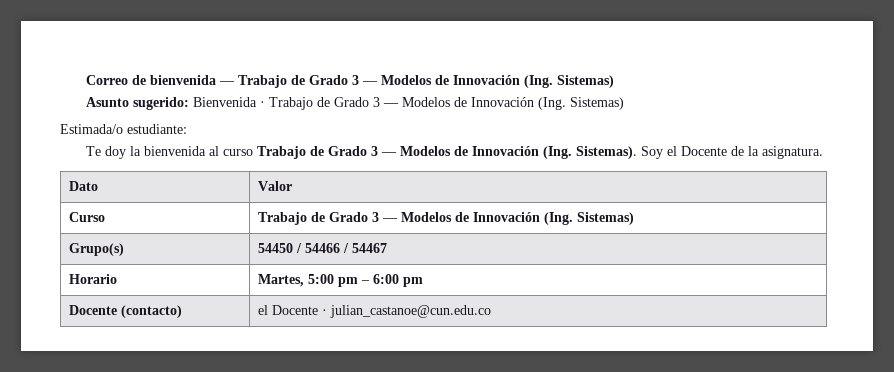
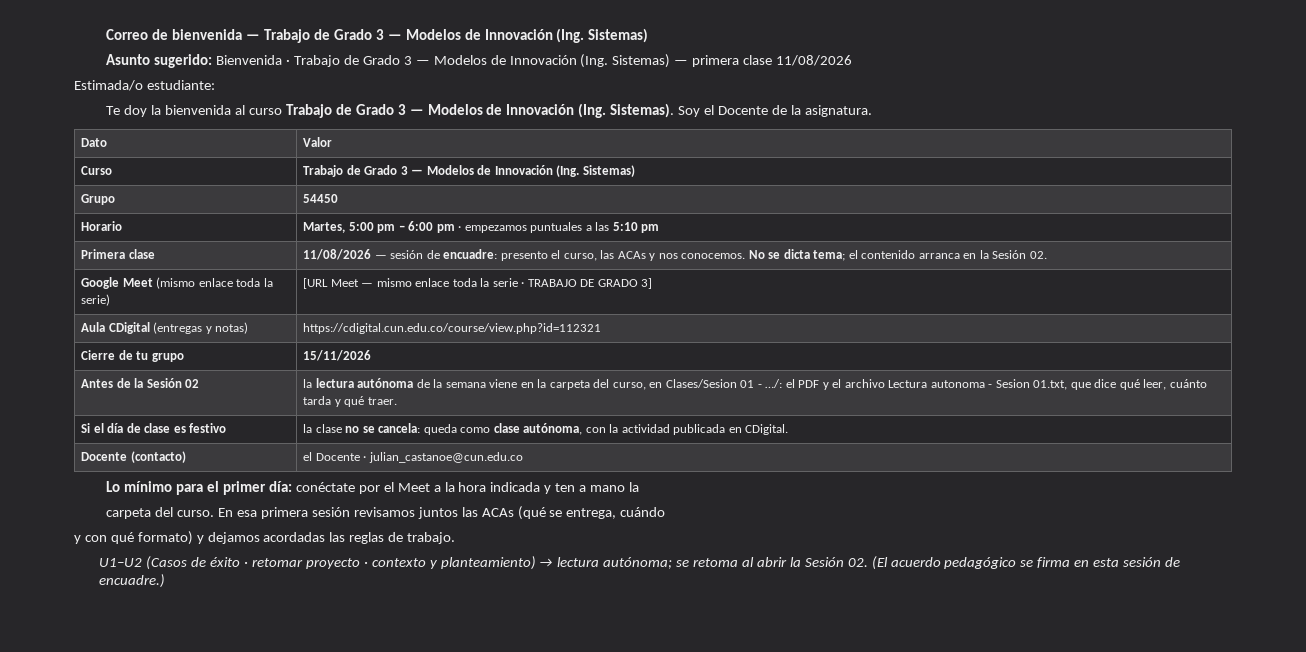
(625, 103) none -> [674,55,852,67] — primera clase 11/08/2026
[68,243,124,256] Grupo(s) -> [81,194,116,205] Grupo
[295,243,387,253] / 54466 / 54467 -> (339, 198) none
(423, 282) none -> [458,222,660,233] [81,249,155,259] [303,249,1047,261] [81,277,273,289] [81,294,111,306] [303,278,653,289] [81,322,249,334] [303,323,602,334] [81,350,184,362] [303,350,372,361] [81,378,200,388] [303,378,1207,390] [303,396,397,407] [81,423,227,433] [303,423,789,435] · empezamos puntuales a las 5:10 pm // Primera clase | 11/08/2026 — sesión de encuadre: presento el curso, las ACAs y nos conocemos. No se dicta tema; el contenido arranca en la Sesión 02. // Google Meet (mismo enlace toda la serie) | [URL Meet — mismo enlace toda la serie · TRABAJO DE GRADO 3] // Aula CDigital (entregas y notas) | https://cdigital.cun.edu.co/course/view.php?id=112321 // Cierre de tu grupo | 15/11/2026 // Antes de la Sesión 02 | la lectura autónoma de la semana viene en la carpeta del curso, en Clases/Sesion 01 - …/: el PDF y el archivo Lectura autonoma - Sesion 01.txt, que dice qué leer, cuánto tarda y qué traer. // Si el día de clase es festivo | la clase no se cancela: queda como clase autónoma, con la actividad publicada en CDigital.
(491, 311) none -> [106,481,639,495] [106,506,666,520] [74,531,456,545] [99,556,1180,570] [99,574,166,588] // Lo mínimo para el primer día: conéctate por el Meet a la hora indicada y ten a mano la // carpeta del curso. En esa primera sesión revisamos juntos las ACAs (qué se entrega, cuándo // y con qué formato) y dejamos acordadas las reglas de trabajo. // U1–U2 (Casos de éxito · retomar proyecto · contexto y planteamiento) → lectura autónoma; se retoma al abrir la Sesión 02. (El acuerdo pedagógico se firma en esta sesión de encuadre.)

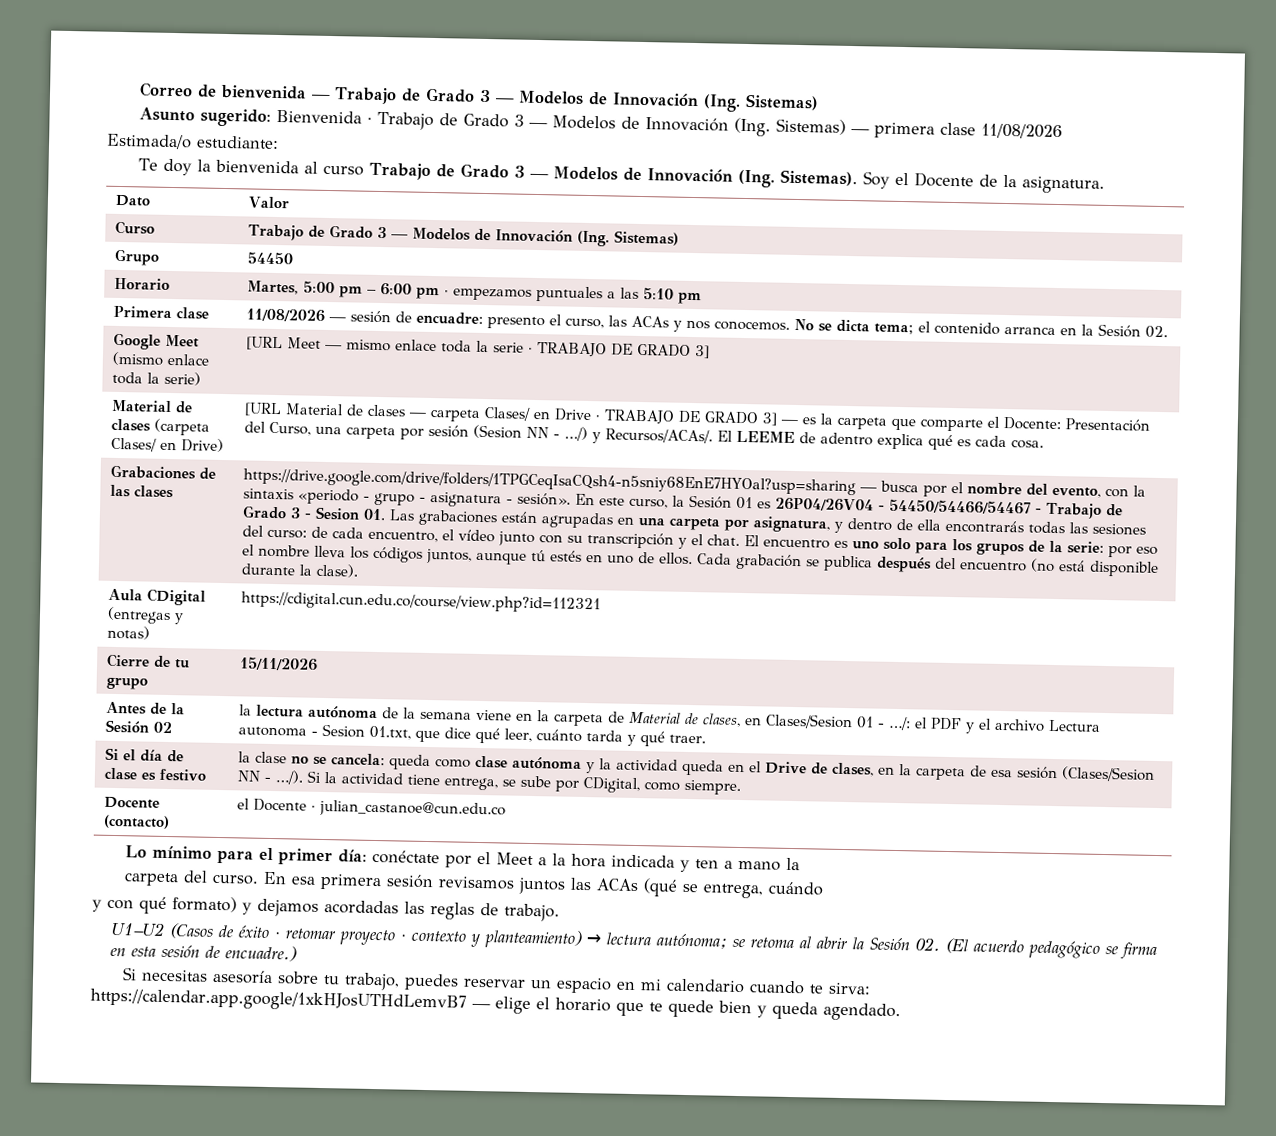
(653, 283) none -> [110,399,193,414] [110,418,210,436] [110,437,224,453] [243,402,1150,432] [243,421,1044,451] [109,464,216,480] [109,484,174,499] [242,468,1146,498] [242,488,1123,519] [241,505,1146,536] [241,525,1158,558] [241,544,1159,577] [240,563,359,578] // Material de clases (carpeta Clases/ en Drive) | [URL Material de clases — carpeta Clases/ en Drive · TRABAJO DE GRADO 3] — es la carpeta que comparte el Docente: Presentación del Curso, una carpeta por sesión (Sesion NN - …/) y Recursos/ACAs/. El LEEME de adentro explica qué es cada cosa. // Grabaciones de las clases | https://drive.google.com/drive/folders/1TPGCeqIsaCQsh4-n5sniy68EnE7HYOal?usp=sharing — busca por el nombre del evento, con la sintaxis «periodo - grupo - asignatura - sesión». En este curso, la Sesión 01 es 26P04/26V04 - 54450/54466/54467 - Trabajo de Grado 3 - Sesion 01. Las grabaciones están agrupadas en una carpeta por asignatura, y dentro de ella encontrarás todas las sesiones del curso: de cada encuentro, el vídeo junto con su transcripción y el chat. El encuentro es uno solo para los grupos de la serie: por eso el nombre lleva los códigos juntos, aunque tú estés en uno de ellos. Cada grabación se publica después del encuentro (no está disponible durante la clase).
[593,379,646,390] del curso, -> [607,711,741,727] de Material de clases,
[523,423,789,435] autónoma, con la actividad publicada en CDigital. -> [511,756,1155,782] [236,770,741,796] autónoma y la actividad queda en el Drive de clases, en la carpeta de esa sesión (Clases/Sesion NN - …/). Si la actividad tiene entrega, se sube por CDigital, como siempre.
(166, 581) none -> [122,967,872,995] [90,988,901,1022] // Si necesitas asesoría sobre tu trabajo, puedes reservar un espacio en mi calendario cuando te sirva: https://calendar.app.google/1xkHJosUTHdLemvB7 — elige el horario que te quede bien y queda agendado.

